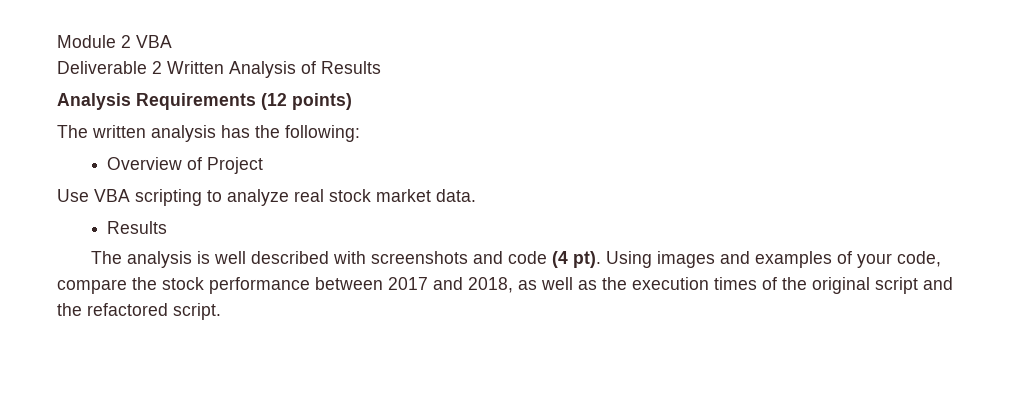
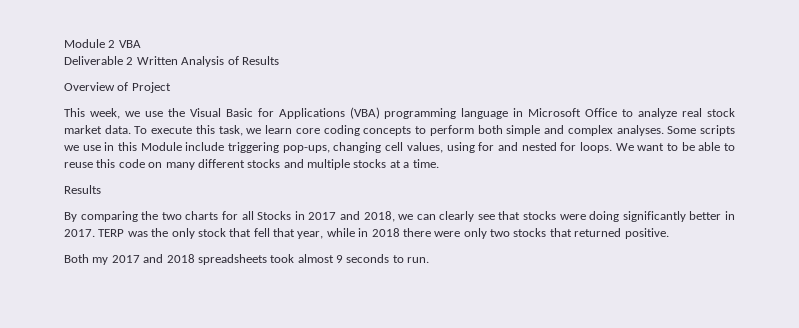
[57,93,352,110] [57,125,360,142] [107,157,264,174] [57,189,202,206] Analysis Requirements (12 points) // The written analysis has the following: // Overview of Project // Use VBA scripting -> [64,82,171,93] [64,107,618,119] Overview of Project // This week, we use the Visual Basic for Applications (VBA) programming language in Microsoft Office
[107,221,168,234] [90,251,941,268] [57,277,953,294] [57,303,221,320] // Results // The analysis is well described with screenshots and code (4 pt). Using images and examples of your code, compare the stock performance between 2017 and 2018, as well as the execution times of the original script and the refactored script. -> [134,125,735,136] [64,142,735,153] [64,159,439,170] [64,185,101,194] [64,211,735,222] [64,228,669,239] [64,254,430,265] To execute this task, we learn core coding concepts to perform both simple and complex analyses. Some scripts we use in this Module include triggering pop-ups, changing cell values, using for and nested for loops. We want to be able to reuse this code on many different stocks and multiple stocks at a time. // Results // By comparing the two charts for all Stocks in 2017 and 2018, we can clearly see that stocks were doing significantly better in 2017. TERP was the only stock that fell that year, while in 2018 there were only two stocks that returned positive. // Both my 2017 and 2018 spreadsheets took almost 9 seconds to run.

